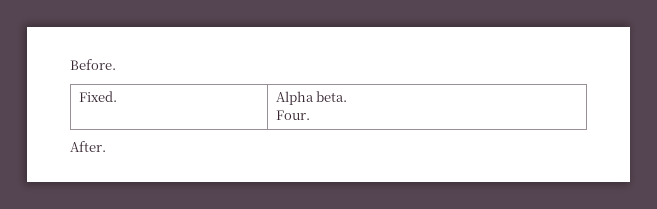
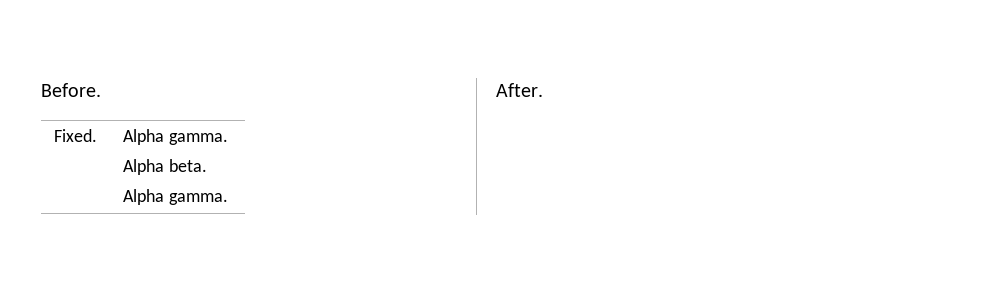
(314, 98) none -> [168,133,228,145] [122,159,164,175] gamma. // Alpha
[275,110,310,120] Four. -> [122,189,228,205] Alpha gamma.

